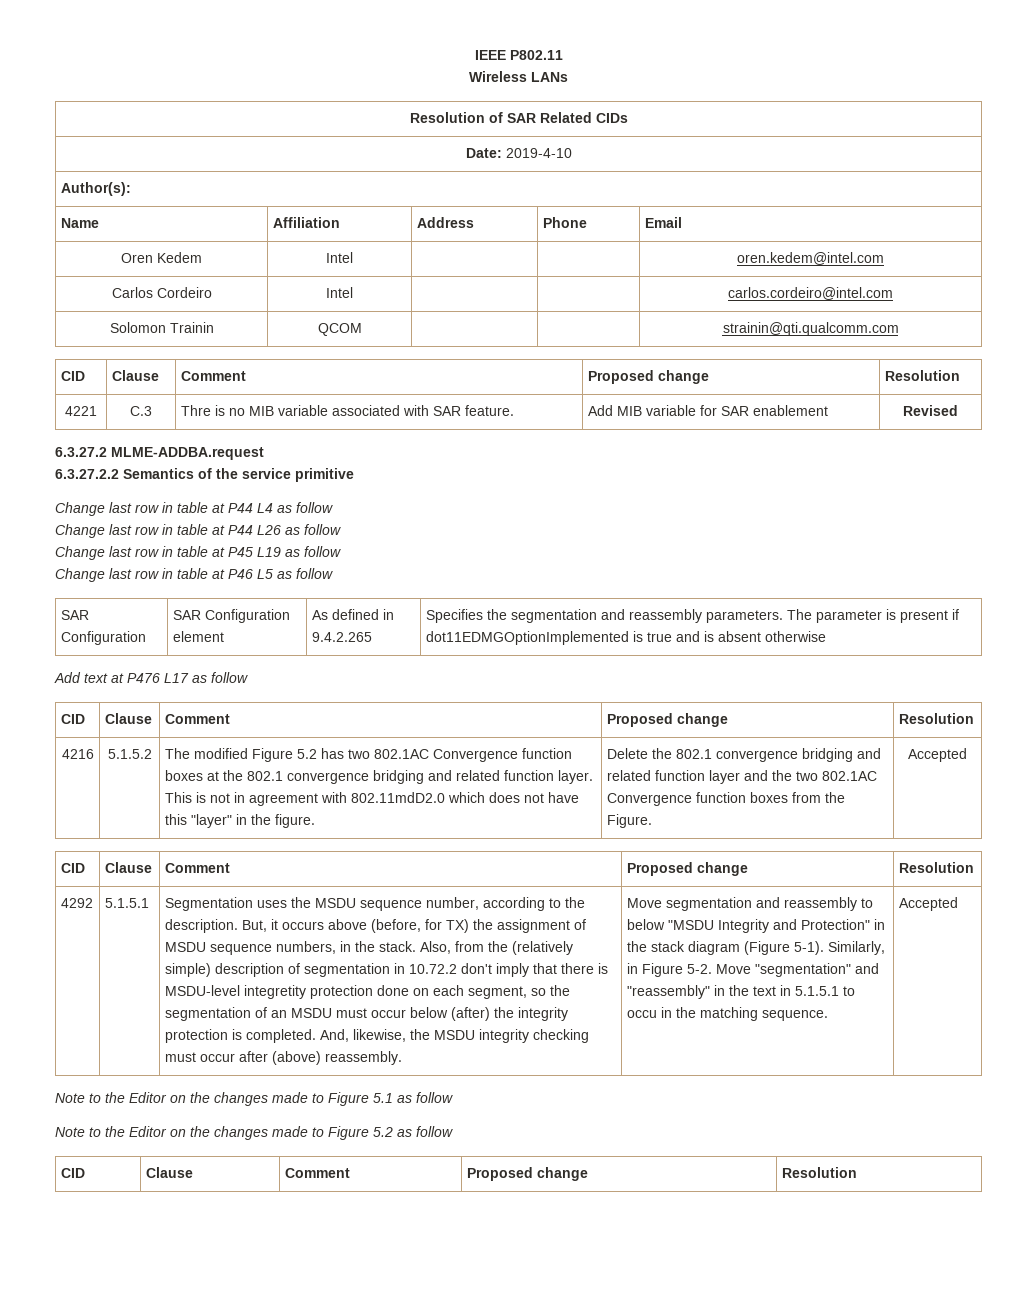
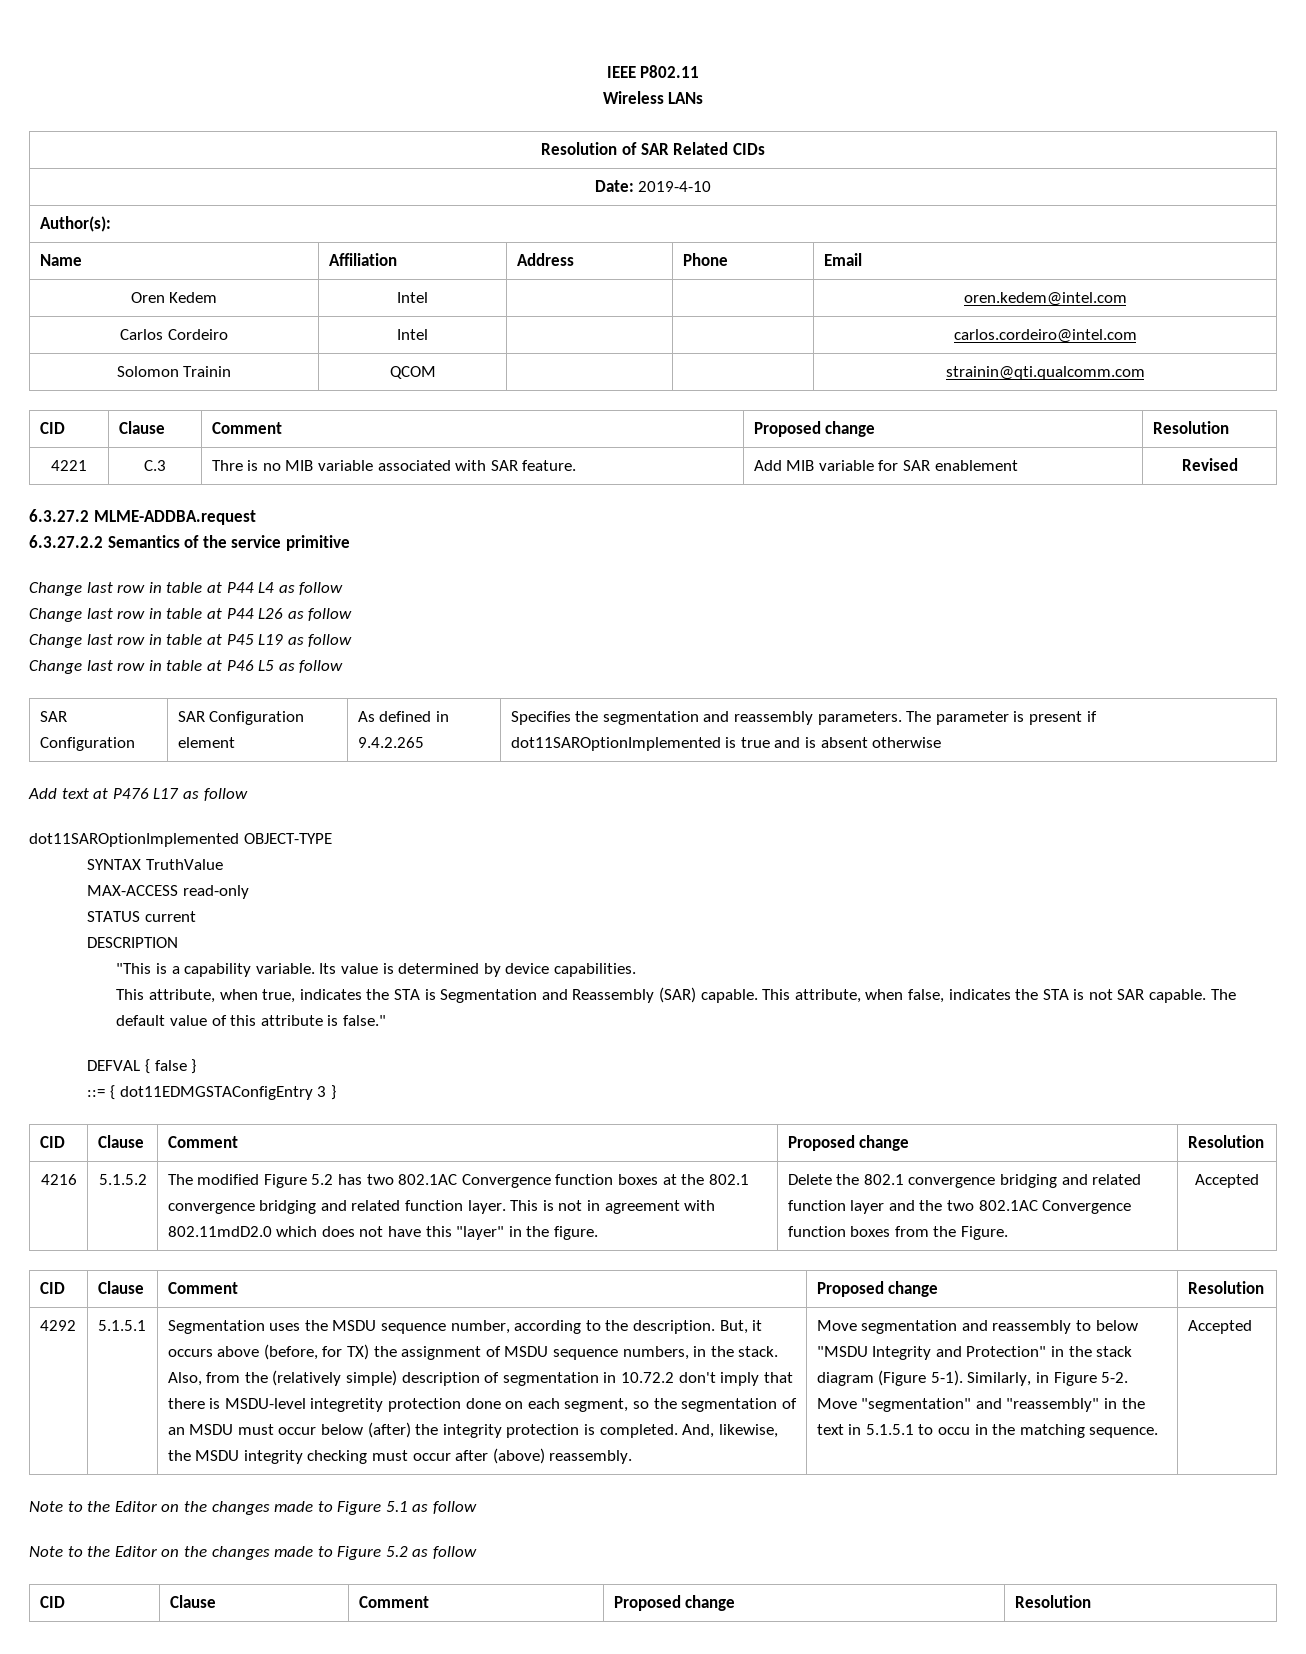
[425,631,629,645] dot11EDMGOptionImplemented -> [510,737,721,751] dot11SAROptionImplemented
(248, 677) none -> [29,833,332,847] [87,859,223,870] [87,885,249,899] [87,911,196,922] [87,937,179,948] [116,963,636,977] [116,987,1236,1003] [116,1015,387,1026] [87,1059,197,1074] [87,1085,336,1100] // dot11SAROptionImplemented OBJECT-TYPE // SYNTAX TruthValue // MAX-ACCESS read-only // STATUS current // DESCRIPTION // "This is a capability variable. Its value is determined by device capabilities. // This attribute, when true, indicates the STA is Segmentation and Reassembly (SAR) capable. This attribute, when false, indicates the STA is not SAR capable. The default value of this attribute is false." // DEFVAL { false } // ::= { dot11EDMGSTAConfigEntry 3 }

